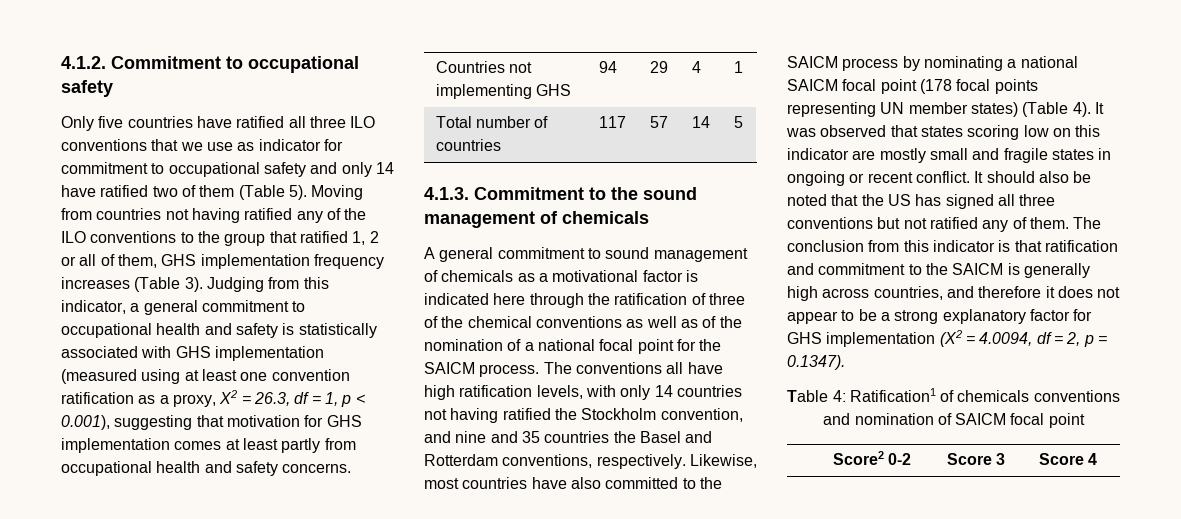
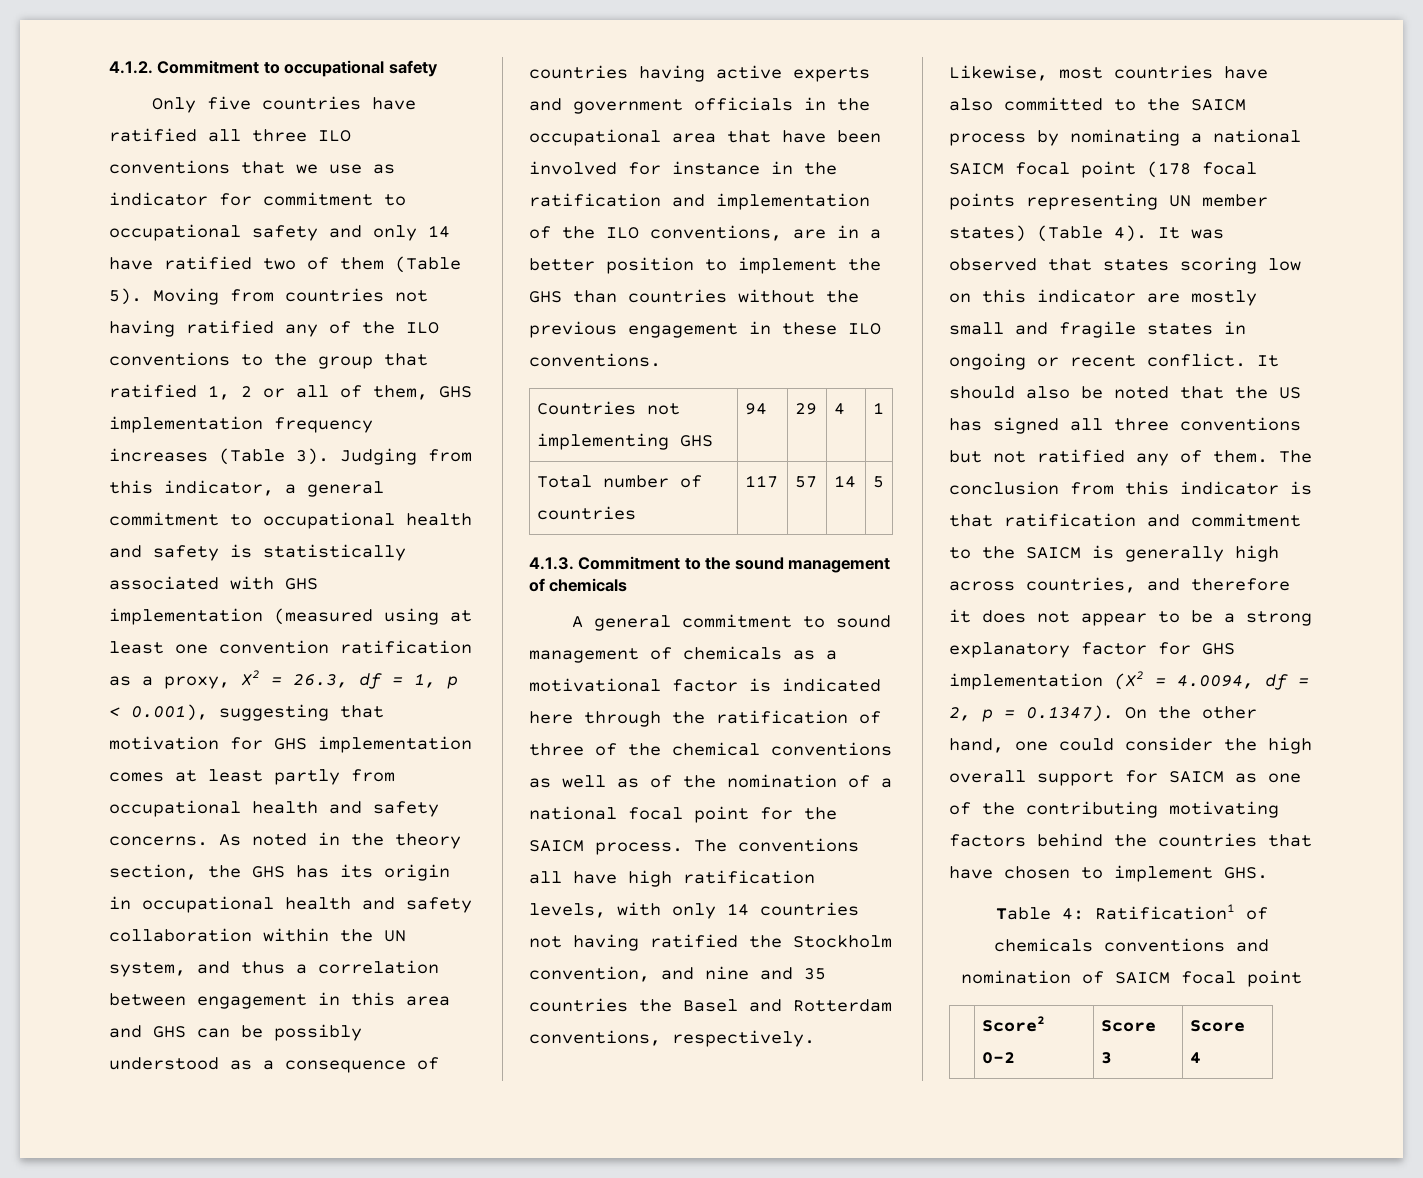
(352, 468) none -> [219,832,461,849] [109,864,450,881] [109,896,472,913] [109,928,406,942] [109,960,439,977] [109,992,450,1009] [109,1024,362,1041] [109,1057,439,1073] [529,65,870,82] [529,97,870,114] [529,129,881,146] [529,161,837,175] [529,193,870,210] [529,225,881,241] [529,257,881,274] [529,289,859,303] [529,321,881,338] [529,353,661,367] As noted in the theory section, the GHS has its origin in occupational health and safety collaboration within the UN system, and thus a correlation between engagement in this area and GHS can be possibly understood as a consequence of countries having active experts and government officials in the occupational area that have been involved for instance in the ratification and implementation of the ILO conventions, are in a better position to implement the GHS than countries without the previous engagement in these ILO conventions.
(845, 362) none -> [1125,706,1257,719] [949,737,1312,754] [949,770,1301,786] [949,801,1279,818] [949,833,1312,847] [949,865,1268,882] On the other hand, one could consider the high overall support for SAICM as one of the contributing motivating factors behind the countries that have chosen to implement GHS.

